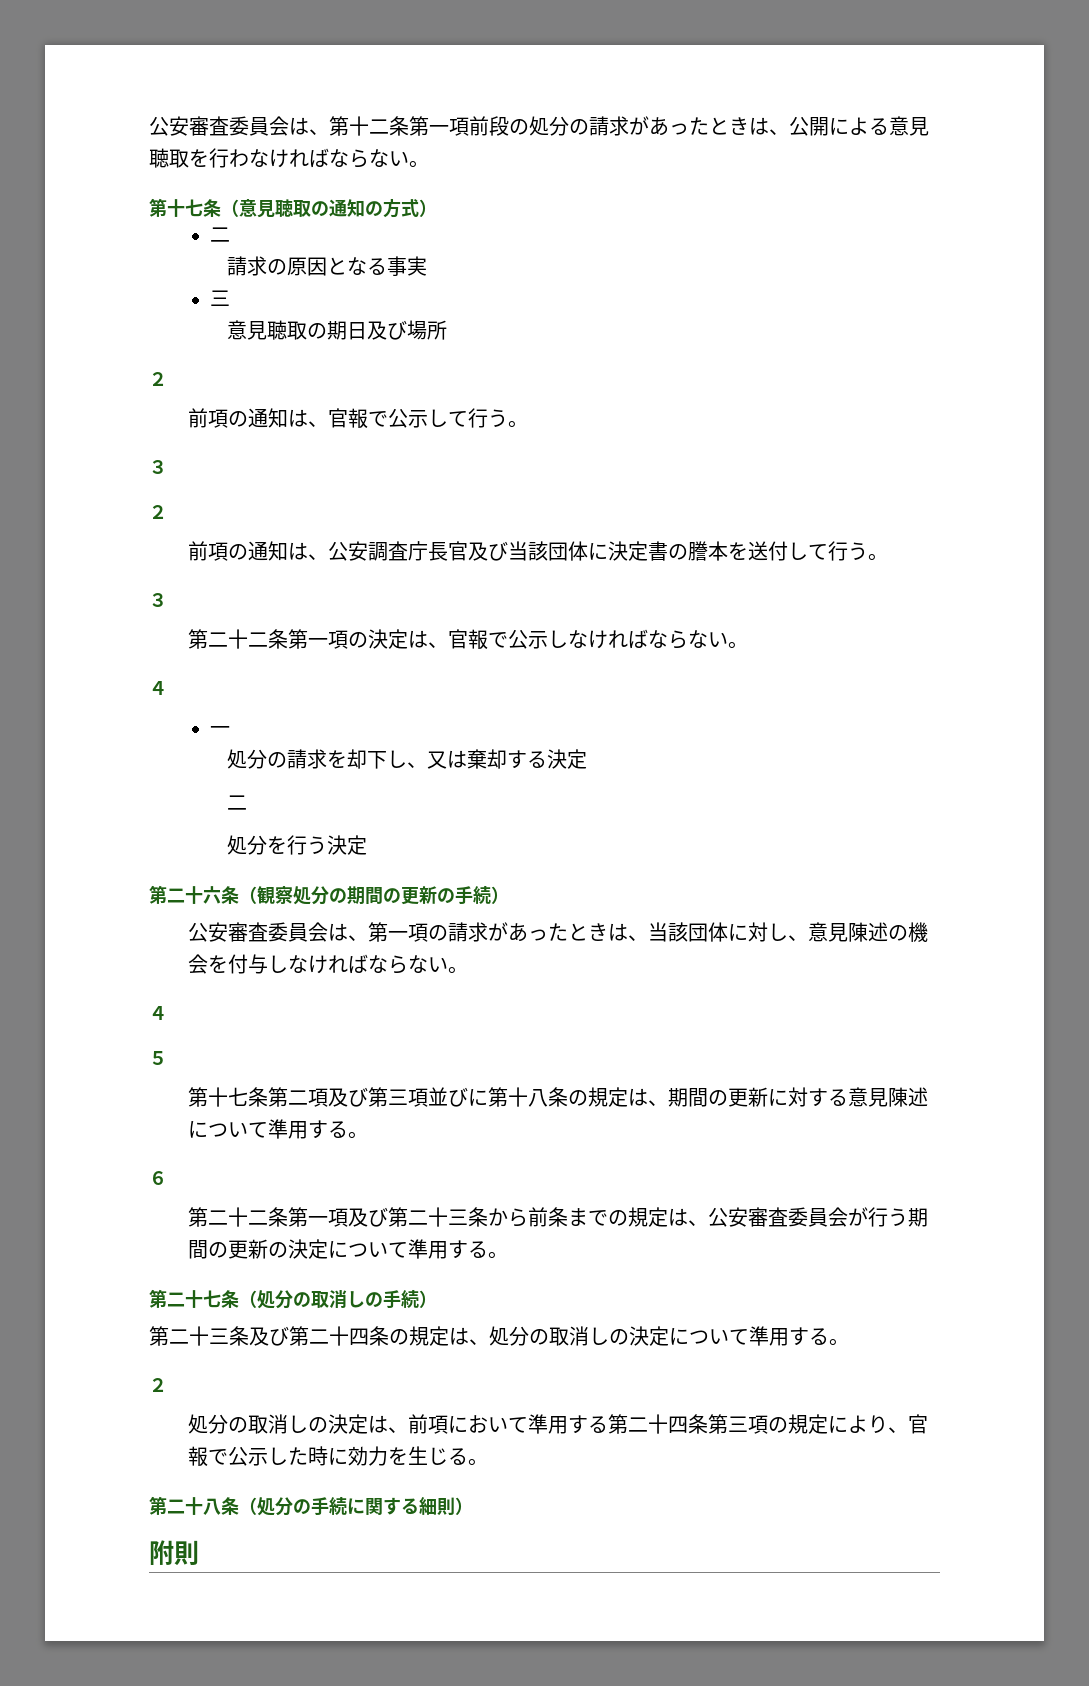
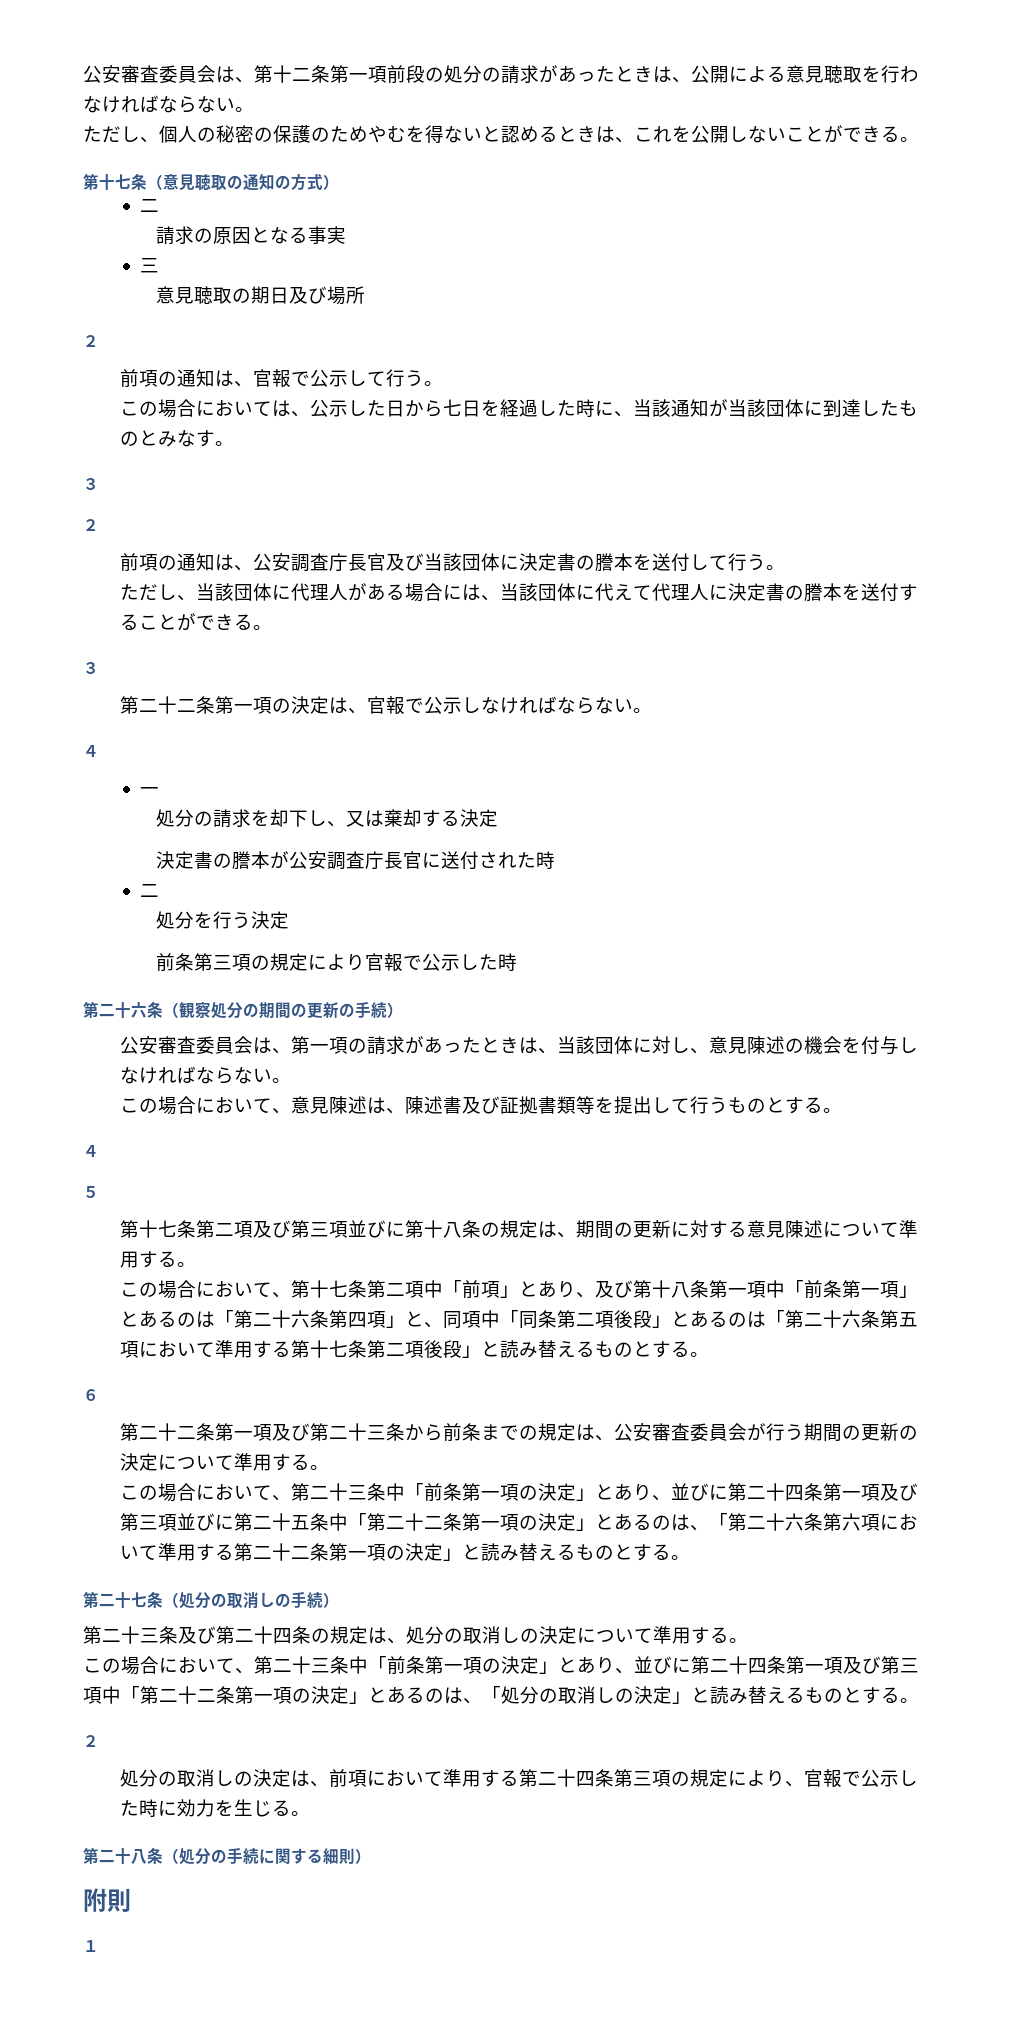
(429, 164) none -> [83,125,919,143] // ただし、個人の秘密の保護のためやむを得ないと認めるときは、これを公開しないことができる。
(529, 424) none -> [119,399,918,418] [119,430,234,447] // この場合においては、公示した日から七日を経過した時に、当該通知が当該団体に到達したものとみなす。
(889, 557) none -> [119,583,918,602] [119,613,272,631] // ただし、当該団体に代理人がある場合には、当該団体に代えて代理人に決定書の謄本を送付することができる。
[227,795,248,810] [227,835,368,855] 二 // 処分を行う決定 -> [155,851,555,870] [139,884,159,897] [155,911,289,929] [155,953,517,971] 決定書の謄本が公安調査庁長官に送付された時 // 二 // 処分を行う決定 // 前条第三項の規定により官報で公示した時
(469, 970) none -> [119,1096,842,1115] // この場合において、意見陳述は、陳述書及び証拠書類等を提出して行うものとする。
(369, 1135) none -> [119,1280,918,1299] [119,1310,918,1329] [119,1340,709,1358] // この場合において、第十七条第二項中「前項」とあり、及び第十八条第一項中「前条第一項」とあるのは「第二十六条第四項」と、同項中「同条第二項後段」とあるのは「第二十六条第五項において準用する第十七条第二項後段」と読み替えるものとする。
(509, 1255) none -> [119,1483,918,1502] [119,1513,918,1531] [119,1543,690,1561] // この場合において、第二十三条中「前条第一項の決定」とあり、並びに第二十四条第一項及び第三項並びに第二十五条中「第二十二条第一項の決定」とあるのは、「第二十六条第六項において準用する第二十二条第一項の決定」と読み替えるものとする。
(849, 1342) none -> [83,1656,919,1675] [83,1686,919,1704] // この場合において、第二十三条中「前条第一項の決定」とあり、並びに第二十四条第一項及び第三項中「第二十二条第一項の決定」とあるのは、「処分の取消しの決定」と読み替えるものとする。
(199, 1553) none -> [83,1940,99,1952] // １

